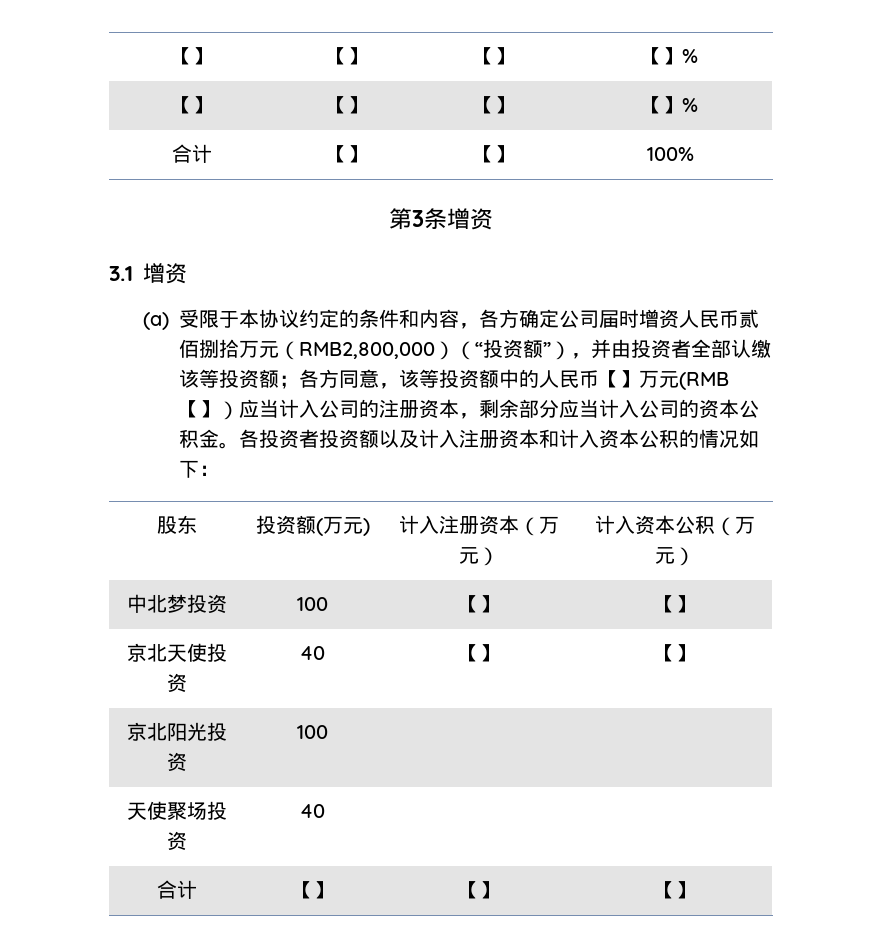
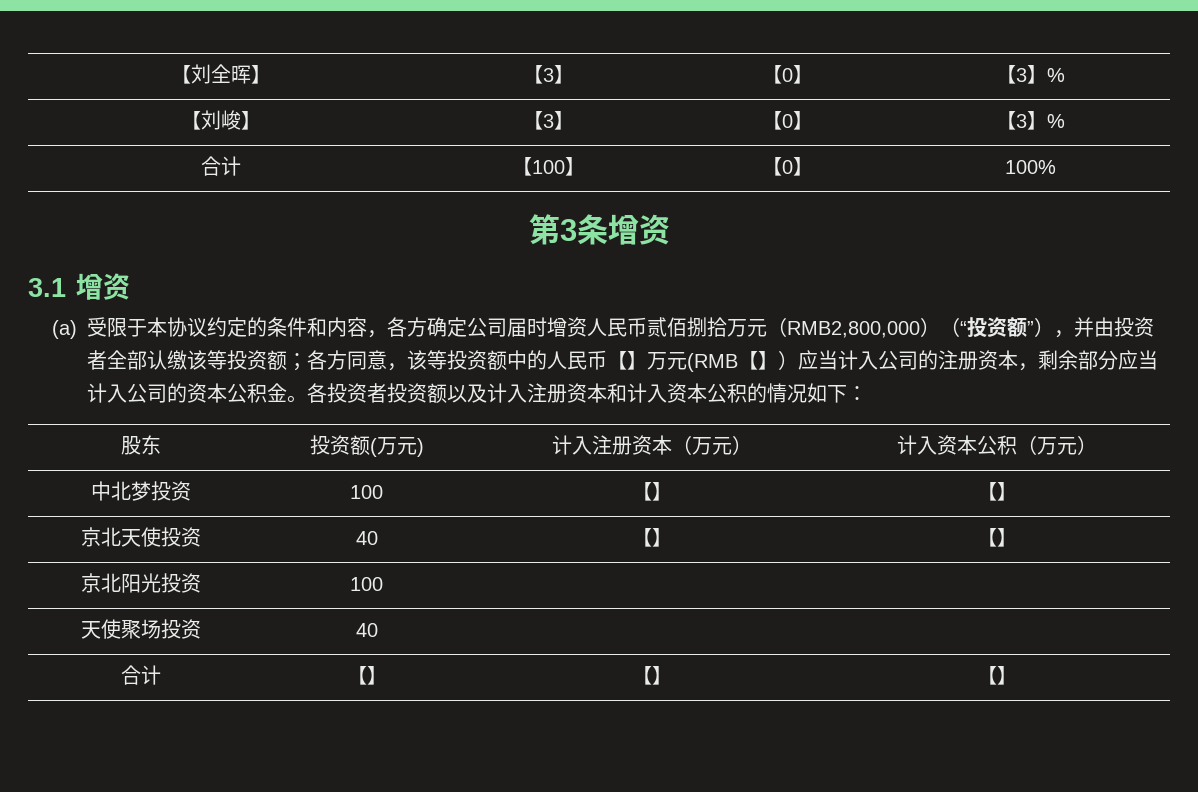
[171,47,212,65] [327,47,367,65] [474,47,514,65] [642,47,662,65] 【】 | 【】 | 【】 | 【 -> [171,64,271,84] [523,65,574,84] [761,65,813,84] [995,65,1027,84] 【刘全晖】 | 【3】 | 【0】 | 【3
[191,96,212,114] [327,96,367,114] [474,96,514,114] [642,96,662,114] 】 | 【】 | 【】 | 【 -> [201,110,261,130] [523,111,574,130] [761,111,813,130] [995,111,1027,130] 刘峻】 | 【3】 | 【0】 | 【3
[347,145,367,163] [474,145,494,163] 】 | 【 -> [532,157,585,176] [761,157,793,176] 100】 | 【0

